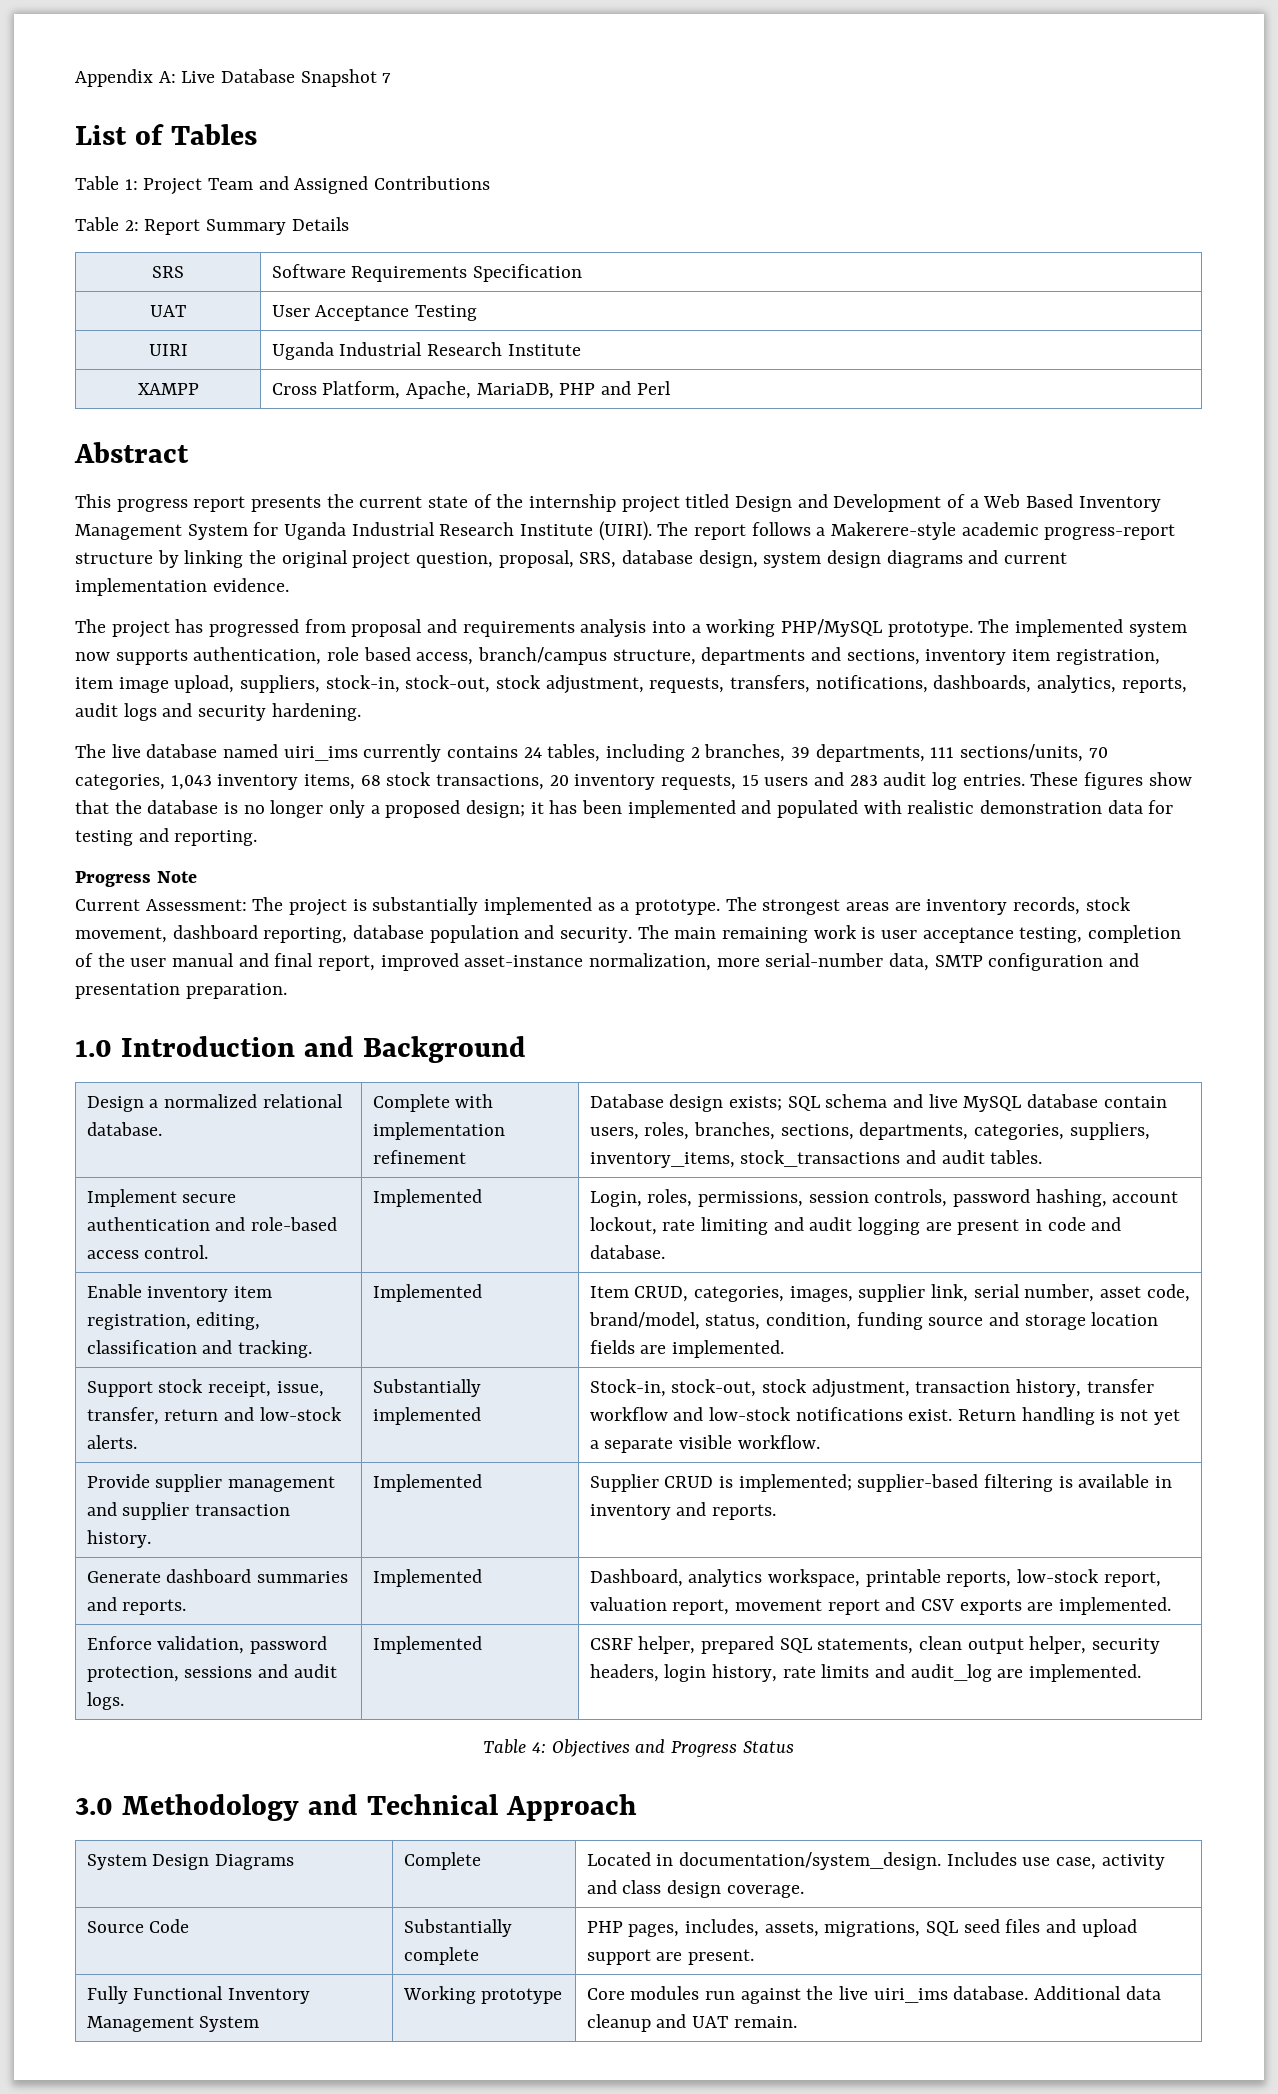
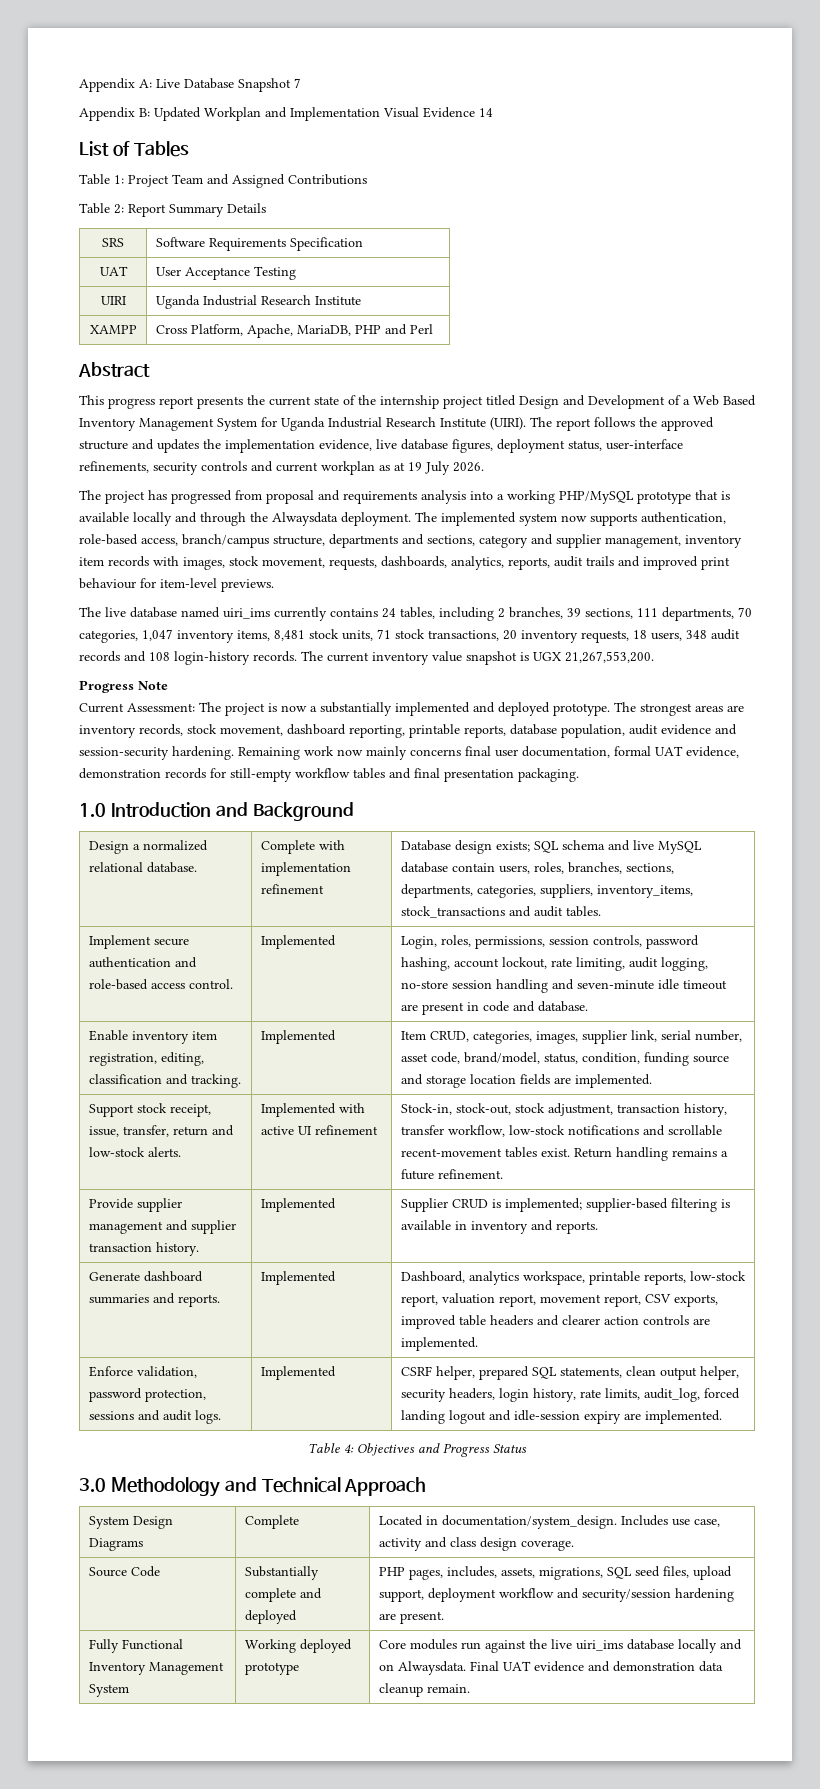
(392, 78) none -> [79,107,493,121] // Appendix B: Updated Workplan and Implementation Visual Evidence 14
[816,522,1176,540] [75,550,1068,569] [75,578,289,596] a Makerere-style academic progress-report structure by linking the original project question, proposal, SRS, database design, system design diagrams and current implementation evidence. -> [639,417,714,431] [79,439,683,453] [79,461,484,475] the approved structure and updates the implementation evidence, live database figures, deployment status, user-interface refinements, security controls and current workplan as at 19 July 2026.
[887,621,973,637] prototype. -> [637,490,730,504] [79,512,411,526] prototype that is available locally and through the Alwaysdata deployment.
[327,647,411,661] role based -> [79,534,138,545] role-based
[925,649,1160,665] [75,675,1187,694] [75,703,361,721] inventory item registration, item image upload, suppliers, stock-in, stock-out, stock adjustment, requests, transfers, notifications, dashboards, analytics, reports, audit logs and security hardening. -> [479,534,742,548] [79,556,730,570] [79,578,274,592] category and supplier management, inventory item records with images, stock movement, requests, dashboards, analytics, reports, audit trails and improved print behaviour for item-level previews.
[815,744,1084,762] departments, 111 sections/units, -> [585,607,734,621] sections, 111 departments,
[170,775,212,790] 1,043 -> [142,629,173,641] 1,047
[360,775,381,786] 68 -> [274,629,391,641] 8,481 stock units, 71
[741,772,1192,790] [75,800,1174,818] [75,828,258,846] 15 users and 283 audit log entries. These figures show that the database is no longer only a proposed design; it has been implemented and populated with realistic demonstration data for testing and reporting. -> [633,629,740,641] [79,651,654,665] 18 users, 348 audit records and 108 login-history records. The current inventory value snapshot is UGX 21,267,553,200.
[372,897,630,915] substantially implemented as a -> [281,702,550,716] now a substantially implemented and deployed
[353,925,1182,943] [75,953,1140,971] [75,983,287,999] database population and security. The main remaining work is user acceptance testing, completion of the user manual and final report, improved asset-instance normalization, more serial-number data, SMTP configuration and presentation preparation. -> [409,724,737,738] [79,746,739,760] [79,768,579,782] printable reports, database population, audit evidence and session-security hardening. Remaining work now mainly concerns final user documentation, formal UAT evidence, demonstration records for still-empty workflow tables and final presentation packaging.
[700,1217,920,1235] limiting and audit logging -> [575,957,708,971] [400,979,727,993] limiting, audit logging, no-store session handling and seven-minute idle timeout
[372,1379,481,1397] [372,1407,481,1425] Substantially implemented -> [260,1103,365,1117] [260,1125,378,1135] Implemented with active UI refinement
[589,1407,1180,1425] [589,1435,820,1453] workflow and low-stock notifications exist. Return handling is not yet a separate visible workflow. -> [447,1125,722,1137] [400,1147,728,1161] [400,1169,503,1180] workflow, low-stock notifications and scrollable recent-movement tables exist. Return handling remains a future refinement.
[827,1597,1022,1615] report and CSV exports -> [603,1294,718,1307] [400,1315,689,1329] report, CSV exports, improved table headers and clearer action controls
[821,1664,992,1682] limits and audit_log -> [604,1388,740,1402] [400,1410,621,1424] limits, audit_log, forced landing logout and idle-session expiry
(479, 1956) none -> [299,1588,322,1599] [244,1610,297,1624] and deployed
[1005,1919,1137,1937] [586,1949,651,1965] files and upload support -> [662,1566,732,1580] [378,1588,734,1602] files, upload support, deployment workflow and security/session hardening
(476, 1995) none -> [299,1639,352,1653] deployed
[953,1986,1161,2000] [586,2014,728,2032] database. Additional data cleanup and UAT -> [626,1639,742,1653] [378,1661,723,1675] [378,1683,423,1697] database locally and on Alwaysdata. Final UAT evidence and demonstration data cleanup

